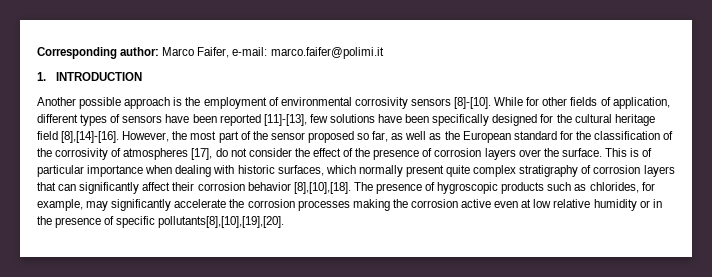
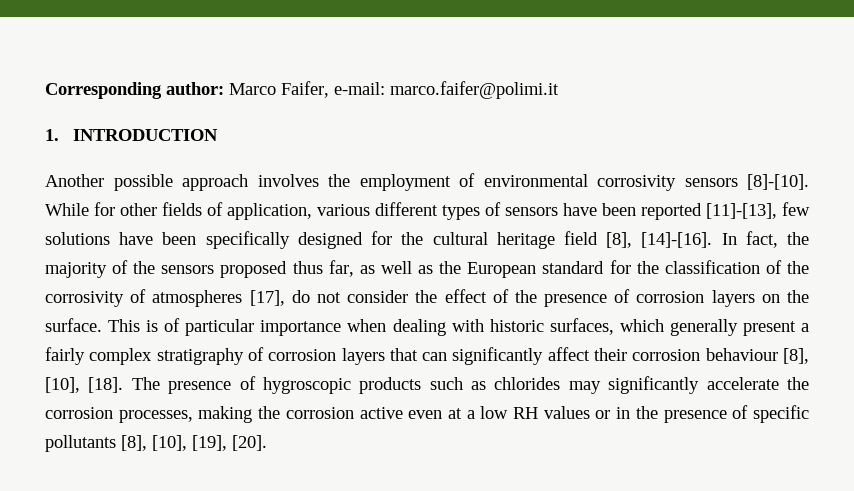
[173,97,183,106] is -> [257,174,319,187] involves
(670, 103) none -> [317,204,370,216] various
[61,131,370,143] [8],[14]-[16]. However, the most part of the sensor proposed so -> [606,231,809,248] [45,260,323,278] [8], [14]-[16]. In fact, the majority of the sensors proposed thus
[518,149,541,157] over -> [761,294,780,303] on
[358,165,471,177] normally present quite -> [669,319,809,336] [45,347,85,365] generally present a fairly
[247,182,351,194] behavior [8],[10],[18]. -> [705,348,809,364] [45,377,124,393] behaviour [8], [10], [18].
[589,182,655,193] [37,199,83,211] chlorides, for example, -> [494,377,561,390] chlorides
[297,200,350,211] processes -> [118,410,193,423] processes,
[533,199,637,211] low relative humidity -> [466,406,590,419] a low RH values
[158,216,285,228] pollutants[8],[10],[19],[20]. -> [45,435,267,452] pollutants [8], [10], [19], [20].

